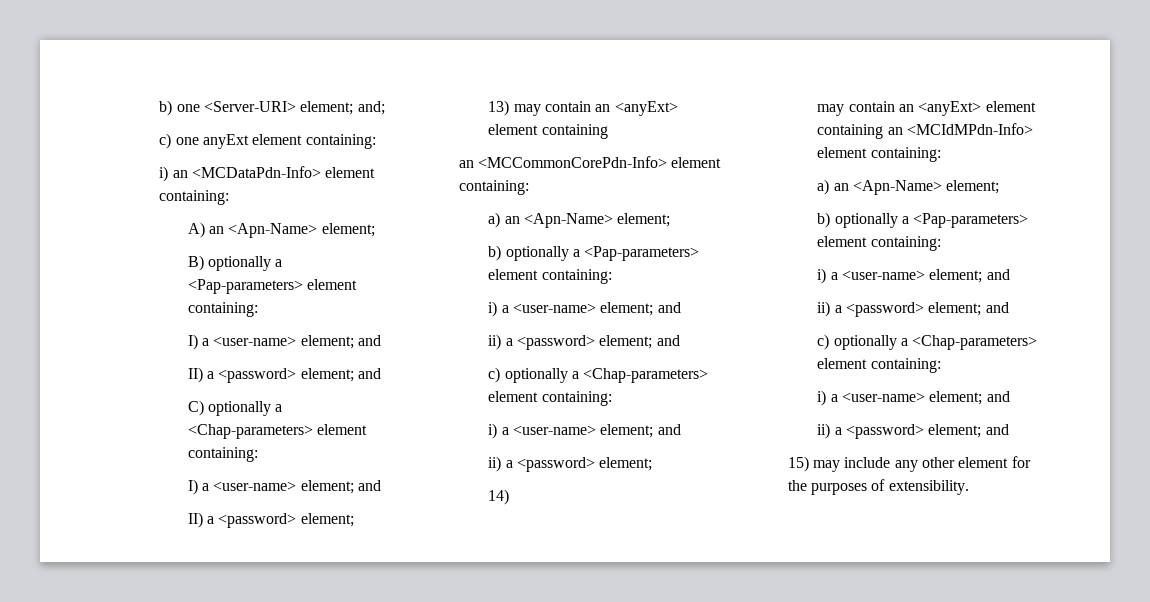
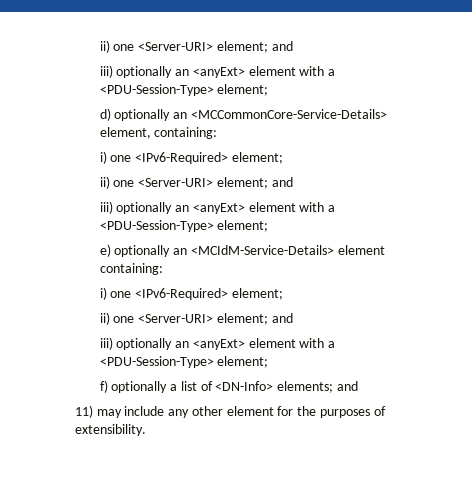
[159,100,385,116] [159,133,376,149] [159,166,376,182] [159,190,230,205] [187,222,375,238] [187,255,283,271] [187,279,357,294] [187,302,258,317] [187,334,381,350] [187,367,381,383] [187,400,283,416] [187,424,367,439] [187,447,258,462] [187,479,381,495] [187,512,354,528] [488,100,678,116] [488,124,608,139] [458,156,722,168] [458,180,529,195] [488,212,671,228] [488,245,700,261] [488,269,612,284] [488,301,681,317] [488,334,680,350] [488,367,709,383] [488,391,612,406] [488,423,681,439] [488,456,653,472] [488,489,510,505] [817,101,1036,116] [817,123,1034,139] [817,147,941,162] [817,179,1000,195] [817,212,1029,228] [817,236,941,251] [817,268,1010,284] [817,301,1009,317] [817,334,1038,350] [817,358,941,373] [817,390,1010,406] [817,423,1009,439] [787,456,809,472] b) one <Server-URI> element; and; // c) one anyExt element containing: // i) an <MCDataPdn-Info> element containing: // A) an <Apn-Name> element; // B) optionally a <Pap-parameters> element containing: // I) a <user-name> element; and // II) a <password> element; and // C) optionally a <Chap-parameters> element containing: // I) a <user-name> element; and // II) a <password> element; // 13) may contain an <anyExt> element containing // an <MCCommonCorePdn-Info> element containing: // a) an <Apn-Name> element; // b) optionally a <Pap-parameters> element containing: // i) a <user-name> element; and // ii) a <password> element; and // c) optionally a <Chap-parameters> element containing: // i) a <user-name> element; and // ii) a <password> element; // 14) // may contain an <anyExt> element containing an <MCIdMPdn-Info> element containing: // a) an <Apn-Name> element; // b) optionally a <Pap-parameters> element containing: // i) a <user-name> element; and // ii) a <password> element; and // c) optionally a <Chap-parameters> element containing: // i) a <user-name> element; and // ii) a <password> element; and // 15) -> [99,40,293,53] [99,65,336,78] [99,84,269,96] [99,108,387,121] [99,127,218,139] [99,151,283,164] [99,176,293,189] [99,201,336,214] [99,220,269,232] [99,244,385,257] [99,263,163,275] [99,287,283,300] [99,312,293,325] [99,337,336,350] [99,356,269,368] [99,380,359,393] [74,405,93,418] ii) one <Server-URI> element; and // iii) optionally an <anyExt> element with a <PDU-Session-Type> element; // d) optionally an <MCCommonCore-Service-Details> element, containing: // i) one <IPv6-Required> element; // ii) one <Server-URI> element; and // iii) optionally an <anyExt> element with a <PDU-Session-Type> element; // e) optionally an <MCIdM-Service-Details> element containing: // i) one <IPv6-Required> element; // ii) one <Server-URI> element; and // iii) optionally an <anyExt> element with a <PDU-Session-Type> element; // f) optionally a list of <DN-Info> elements; and // 11)

